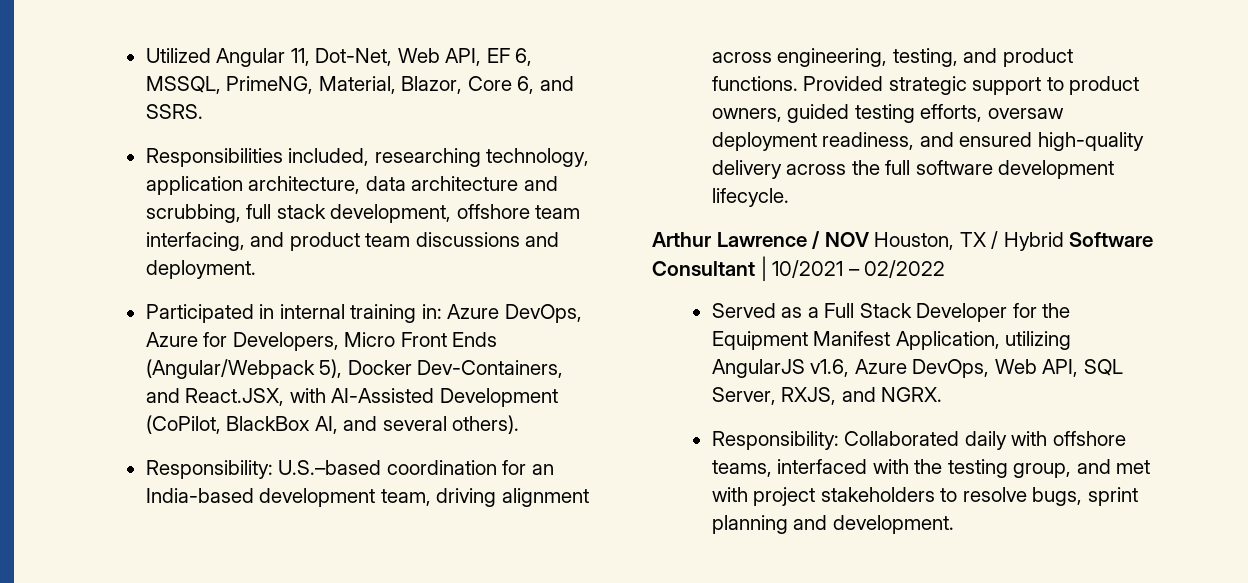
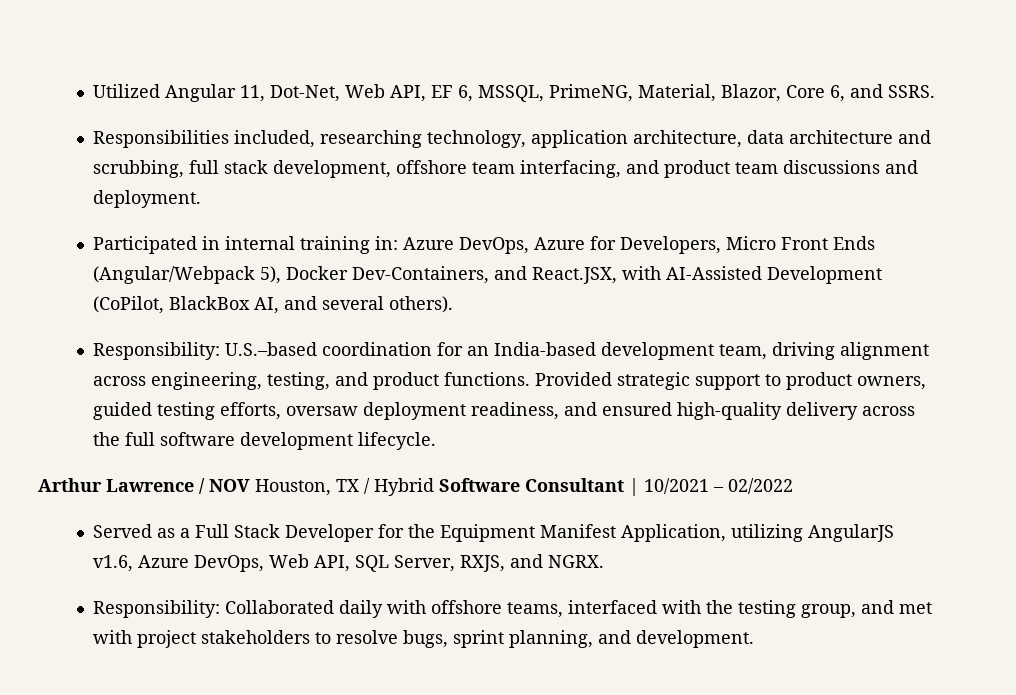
[711,515,788,534] planning -> [509,630,594,648] planning,

